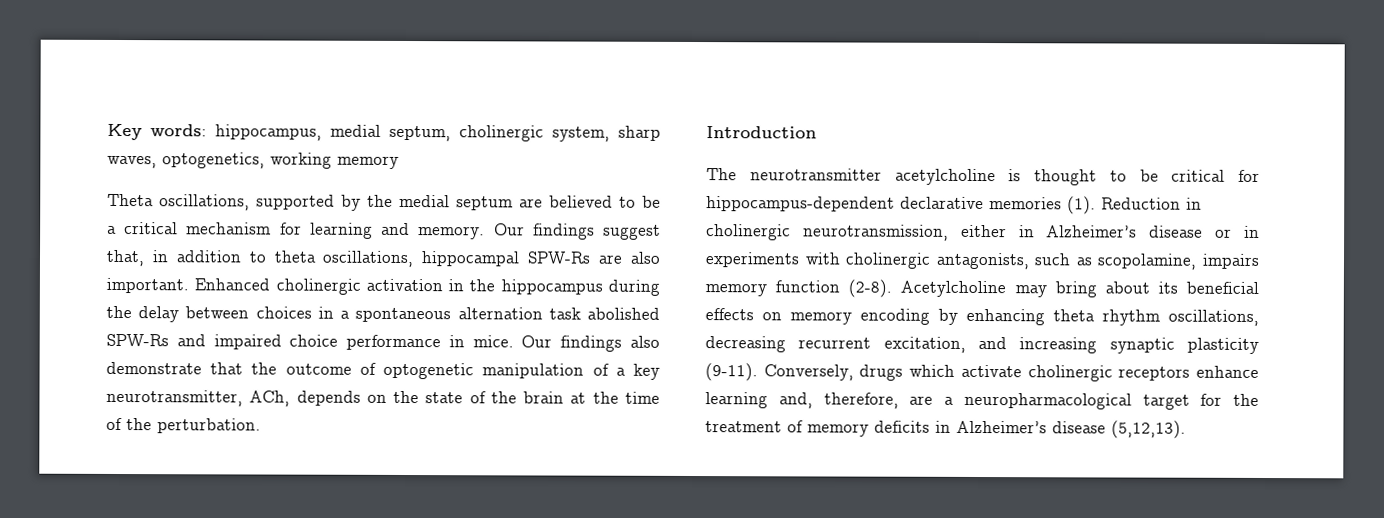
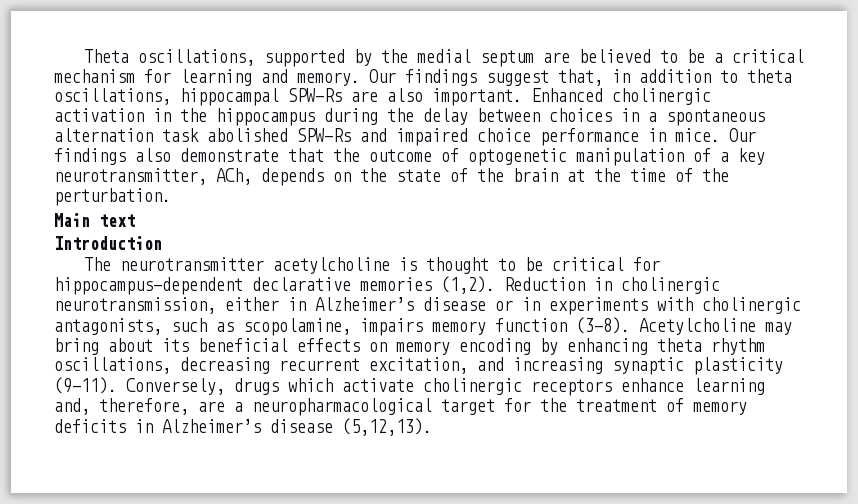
[107,123,661,142] [107,152,399,169] Key words: hippocampus, medial septum, cholinergic system, sharp waves, optogenetics, working memory // -> (83, 56) none
(261, 426) none -> [54,213,135,227] // Main text
[1067,196,1096,215] (1). -> [441,276,495,294] (1,2).
[848,279,893,298] (2-8). -> [576,317,630,334] (3-8).

